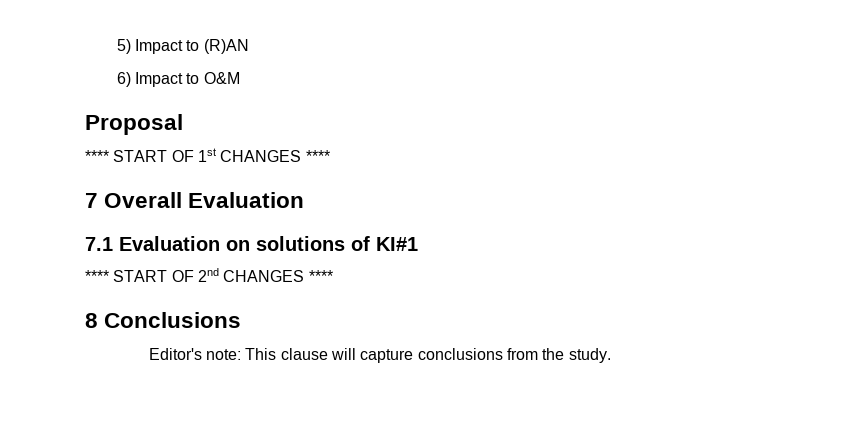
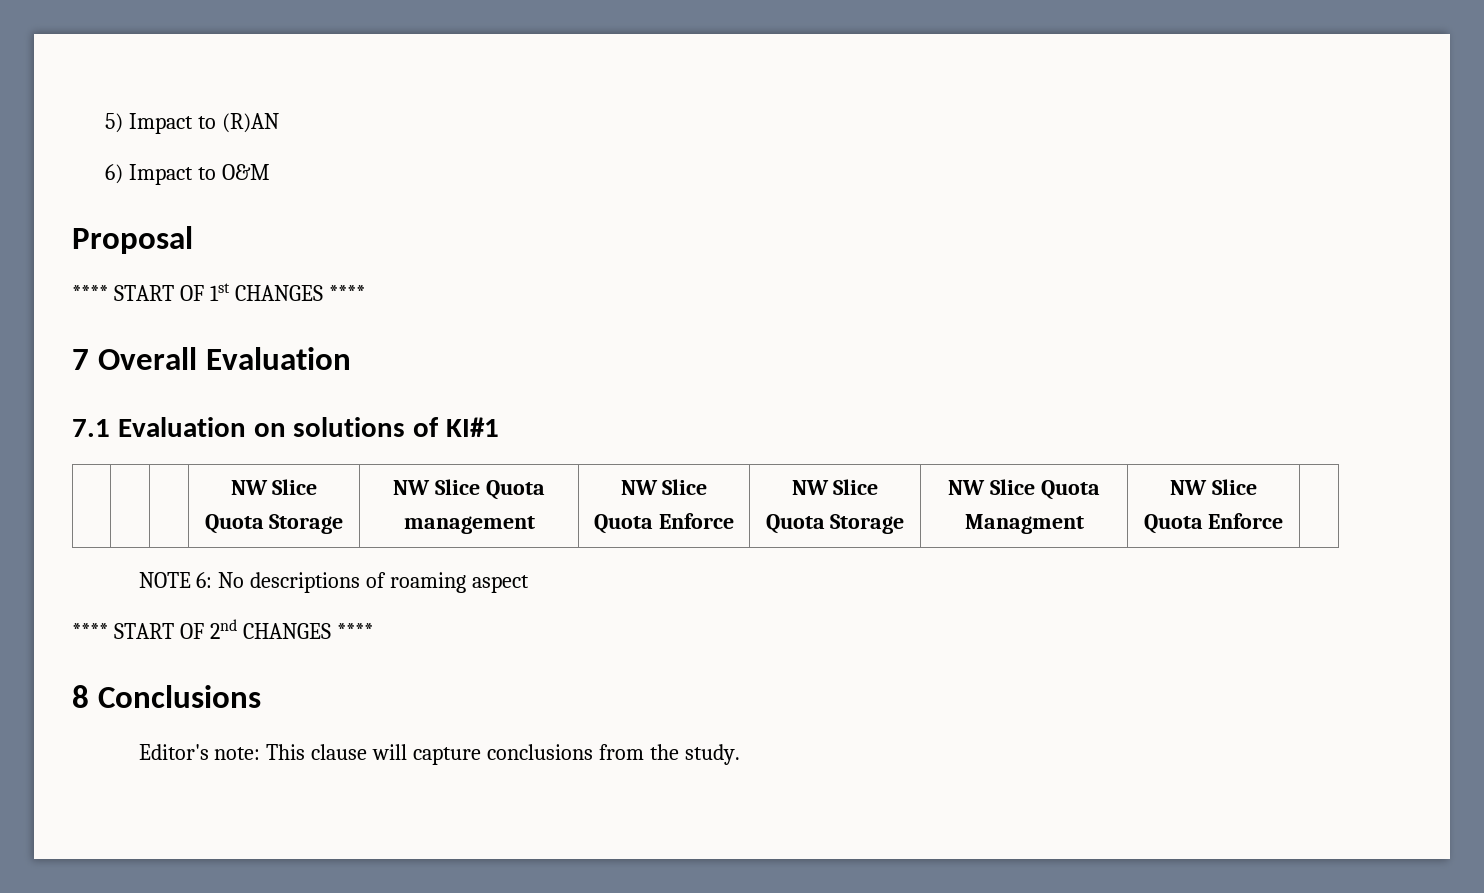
(418, 244) none -> [230,479,318,495] [204,514,344,534] [393,479,545,500] [403,516,535,534] [620,479,708,495] [594,513,734,534] [791,479,879,495] [765,514,905,534] [948,479,1100,500] [964,514,1084,534] [1170,479,1257,495] [1143,513,1284,534] [138,572,530,593] // | | | NW Slice Quota Storage | NW Slice Quota management | NW Slice Quota Enforce | NW Slice Quota Storage | NW Slice Quota Managment | NW Slice Quota Enforce | // NOTE 6: No descriptions of roaming aspect

